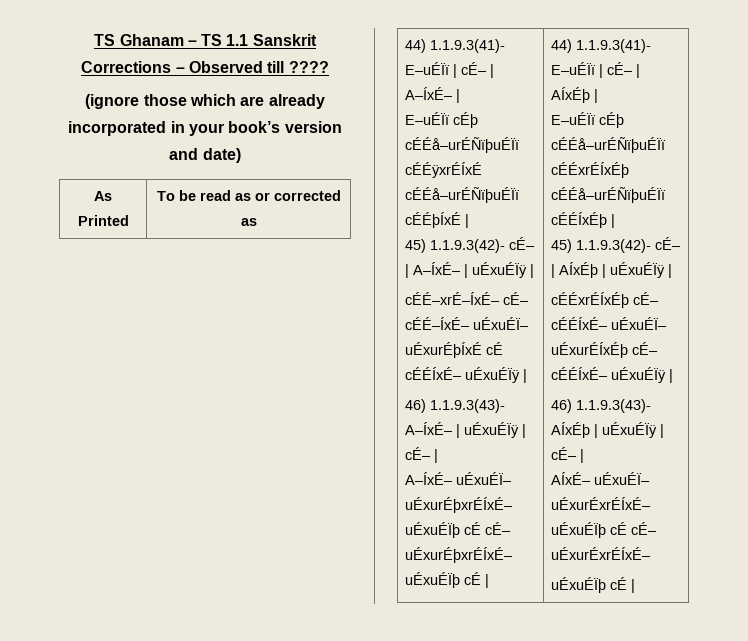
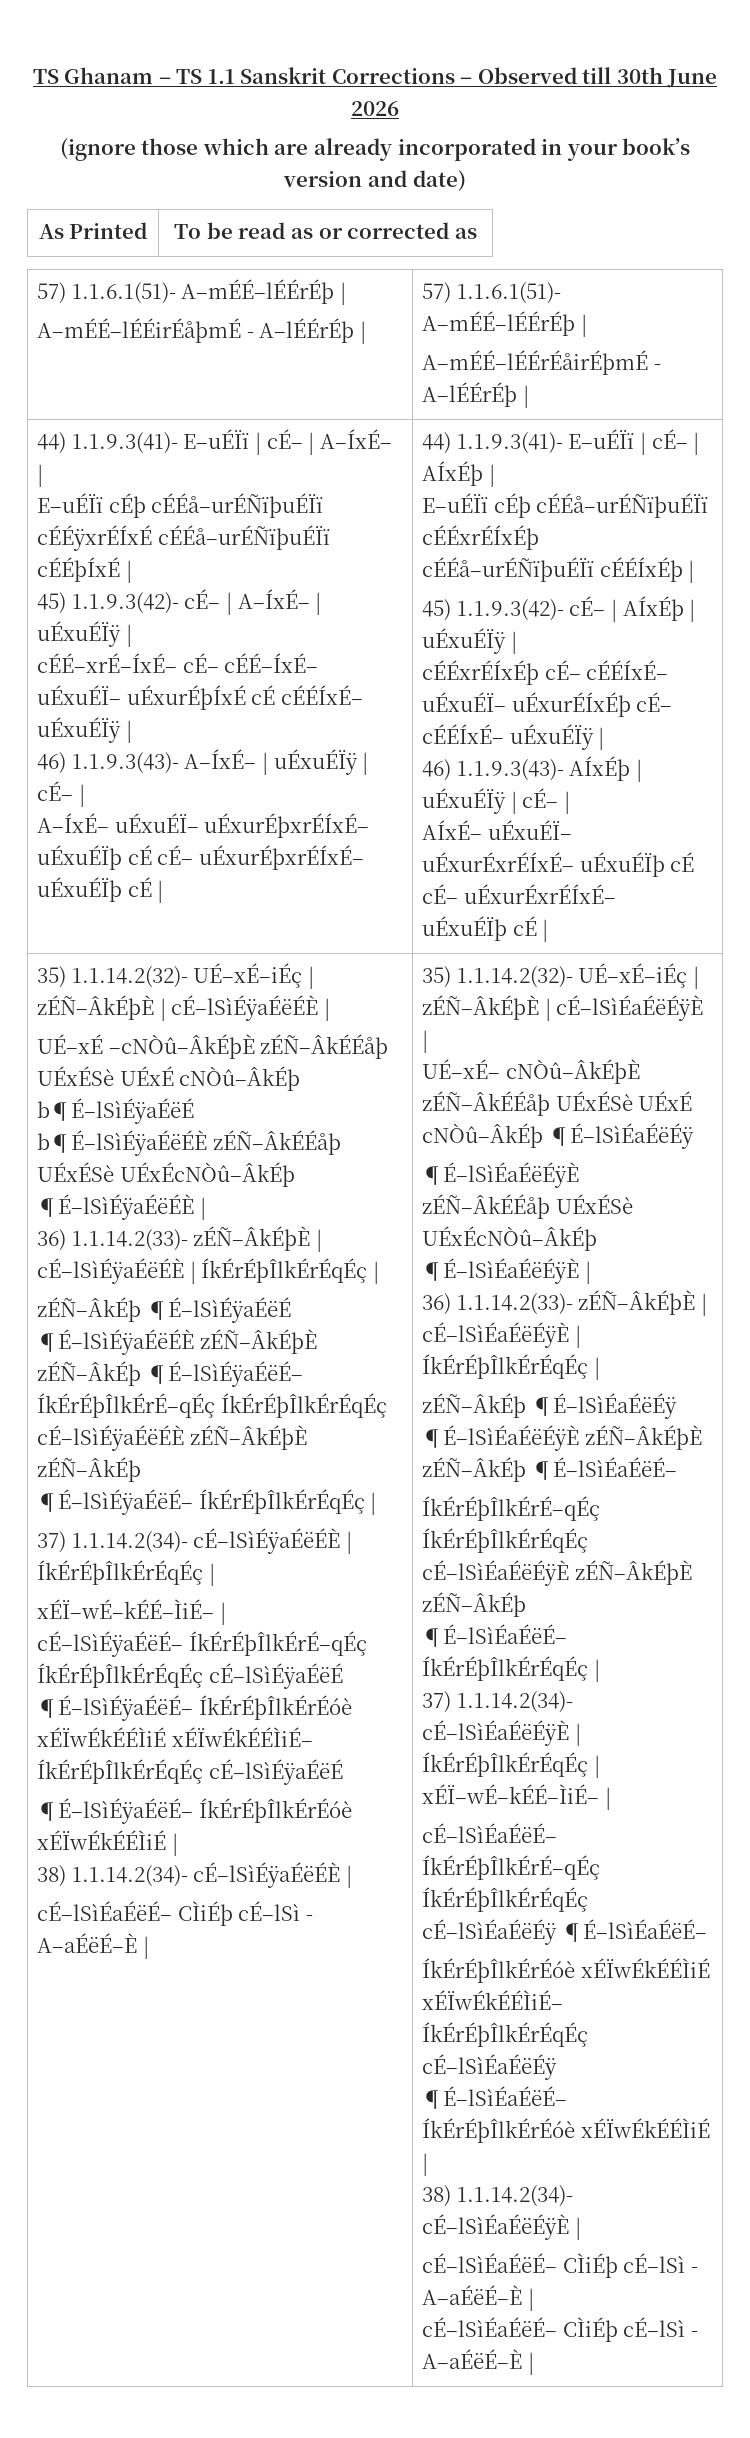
[288,61,329,73] ???? -> [616,67,718,88] [351,101,399,116] 30th June 2026
(257, 222) none -> [37,279,346,305] [37,318,366,344] [422,282,561,304] [422,311,587,337] [422,350,661,375] [422,382,529,408] // 57) 1.1.6.1(51)- A–mÉÉ–lÉÉrÉþ | // A–mÉÉ–lÉÉirÉåþmÉ - A–lÉÉrÉþ | | 57) 1.1.6.1(51)- A–mÉÉ–lÉÉrÉþ | // A–mÉÉ–lÉÉrÉåirÉþmÉ - A–lÉÉrÉþ |
(636, 586) none -> [37,963,314,989] [37,995,330,1021] [37,1034,389,1059] [37,1066,301,1091] [37,1098,195,1124] [37,1130,341,1156] [37,1162,295,1187] [37,1194,206,1220] [37,1226,322,1252] [37,1258,379,1284] [37,1297,291,1323] [37,1329,317,1355] [37,1361,303,1387] [37,1393,387,1418] [37,1425,307,1451] [37,1457,142,1482] [37,1489,377,1515] [37,1528,352,1554] [37,1560,215,1586] [37,1599,226,1625] [37,1631,367,1657] [37,1663,343,1689] [37,1695,352,1721] [37,1727,313,1747] [37,1759,343,1785] [37,1798,352,1824] [37,1830,178,1856] [37,1862,352,1888] [37,1901,313,1926] [37,1933,149,1959] [422,963,699,989] [422,995,704,1021] [422,1030,429,1053] [422,1059,640,1084] [422,1091,693,1116] [422,1123,694,1149] [422,1162,580,1188] [422,1194,633,1219] [422,1226,598,1251] [422,1258,591,1284] [422,1290,707,1316] [422,1322,581,1348] [422,1354,600,1380] [422,1393,677,1419] [422,1425,702,1451] [422,1457,677,1482] [422,1496,601,1521] [422,1528,589,1553] [422,1560,692,1586] [422,1592,527,1617] [422,1624,568,1647] [422,1656,600,1682] [422,1691,573,1713] [422,1720,581,1746] [422,1752,600,1778] [422,1784,611,1810] [422,1823,558,1843] [422,1855,601,1880] [422,1887,589,1912] [422,1919,707,1945] [422,1958,710,1983] [422,1990,564,2010] [422,2022,589,2047] [422,2054,558,2080] [422,2086,568,2109] [422,2118,710,2143] [422,2153,429,2176] [422,2185,573,2207] [422,2214,581,2240] [422,2253,698,2278] [422,2285,534,2311] [422,2317,698,2342] [422,2349,534,2375] // 35) 1.1.14.2(32)- UÉ–xÉ–iÉç | zÉÑ–ÂkÉþÈ | cÉ–lSìÉÿaÉëÉÈ | // UÉ–xÉ –cNÒû–ÂkÉþÈ zÉÑ–ÂkÉÉåþ UÉxÉSè UÉxÉ cNÒû–ÂkÉþ b¶É–lSìÉÿaÉëÉ // b¶É–lSìÉÿaÉëÉÈ zÉÑ–ÂkÉÉåþ UÉxÉSè UÉxÉcNÒû–ÂkÉþ ¶É–lSìÉÿaÉëÉÈ | // 36) 1.1.14.2(33)- zÉÑ–ÂkÉþÈ | cÉ–lSìÉÿaÉëÉÈ | ÍkÉrÉþÎlkÉrÉqÉç | // zÉÑ–ÂkÉþ ¶É–lSìÉÿaÉëÉ ¶É–lSìÉÿaÉëÉÈ zÉÑ–ÂkÉþÈ zÉÑ–ÂkÉþ ¶É–lSìÉÿaÉëÉ– ÍkÉrÉþÎlkÉrÉ–qÉç ÍkÉrÉþÎlkÉrÉqÉç cÉ–lSìÉÿaÉëÉÈ zÉÑ–ÂkÉþÈ zÉÑ–ÂkÉþ // ¶É–lSìÉÿaÉëÉ– ÍkÉrÉþÎlkÉrÉqÉç | // 37) 1.1.14.2(34)- cÉ–lSìÉÿaÉëÉÈ | ÍkÉrÉþÎlkÉrÉqÉç | // xÉÏ–wÉ–kÉÉ–ÌiÉ– | // cÉ–lSìÉÿaÉëÉ– ÍkÉrÉþÎlkÉrÉ–qÉç ÍkÉrÉþÎlkÉrÉqÉç cÉ–lSìÉÿaÉëÉ ¶É–lSìÉÿaÉëÉ– ÍkÉrÉþÎlkÉrÉóè xÉÏwÉkÉÉÌiÉ xÉÏwÉkÉÉÌiÉ– ÍkÉrÉþÎlkÉrÉqÉç cÉ–lSìÉÿaÉëÉ // ¶É–lSìÉÿaÉëÉ– ÍkÉrÉþÎlkÉrÉóè xÉÏwÉkÉÉÌiÉ | // 38) 1.1.14.2(34)- cÉ–lSìÉÿaÉëÉÈ | // cÉ–lSìÉaÉëÉ– CÌiÉþ cÉ–lSì - A–aÉëÉ–È | | 35) 1.1.14.2(32)- UÉ–xÉ–iÉç | zÉÑ–ÂkÉþÈ | cÉ–lSìÉaÉëÉÿÈ | // UÉ–xÉ– cNÒû–ÂkÉþÈ zÉÑ–ÂkÉÉåþ UÉxÉSè UÉxÉ cNÒû–ÂkÉþ ¶É–lSìÉaÉëÉÿ // ¶É–lSìÉaÉëÉÿÈ zÉÑ–ÂkÉÉåþ UÉxÉSè UÉxÉcNÒû–ÂkÉþ ¶É–lSìÉaÉëÉÿÈ | // 36) 1.1.14.2(33)- zÉÑ–ÂkÉþÈ | cÉ–lSìÉaÉëÉÿÈ | ÍkÉrÉþÎlkÉrÉqÉç | // zÉÑ–ÂkÉþ ¶É–lSìÉaÉëÉÿ ¶É–lSìÉaÉëÉÿÈ zÉÑ–ÂkÉþÈ zÉÑ–ÂkÉþ ¶É–lSìÉaÉëÉ– // ÍkÉrÉþÎlkÉrÉ–qÉç ÍkÉrÉþÎlkÉrÉqÉç cÉ–lSìÉaÉëÉÿÈ zÉÑ–ÂkÉþÈ zÉÑ–ÂkÉþ // ¶É–lSìÉaÉëÉ– ÍkÉrÉþÎlkÉrÉqÉç | // 37) 1.1.14.2(34)- cÉ–lSìÉaÉëÉÿÈ | ÍkÉrÉþÎlkÉrÉqÉç | xÉÏ–wÉ–kÉÉ–ÌiÉ– | // cÉ–lSìÉaÉëÉ– ÍkÉrÉþÎlkÉrÉ–qÉç ÍkÉrÉþÎlkÉrÉqÉç cÉ–lSìÉaÉëÉÿ ¶É–lSìÉaÉëÉ– // ÍkÉrÉþÎlkÉrÉóè xÉÏwÉkÉÉÌiÉ xÉÏwÉkÉÉÌiÉ– ÍkÉrÉþÎlkÉrÉqÉç cÉ–lSìÉaÉëÉÿ // ¶É–lSìÉaÉëÉ– ÍkÉrÉþÎlkÉrÉóè xÉÏwÉkÉÉÌiÉ | // 38) 1.1.14.2(34)- cÉ–lSìÉaÉëÉÿÈ | // cÉ–lSìÉaÉëÉ– CÌiÉþ cÉ–lSì - A–aÉëÉ–È | // cÉ–lSìÉaÉëÉ– CÌiÉþ cÉ–lSì - A–aÉëÉ–È |

